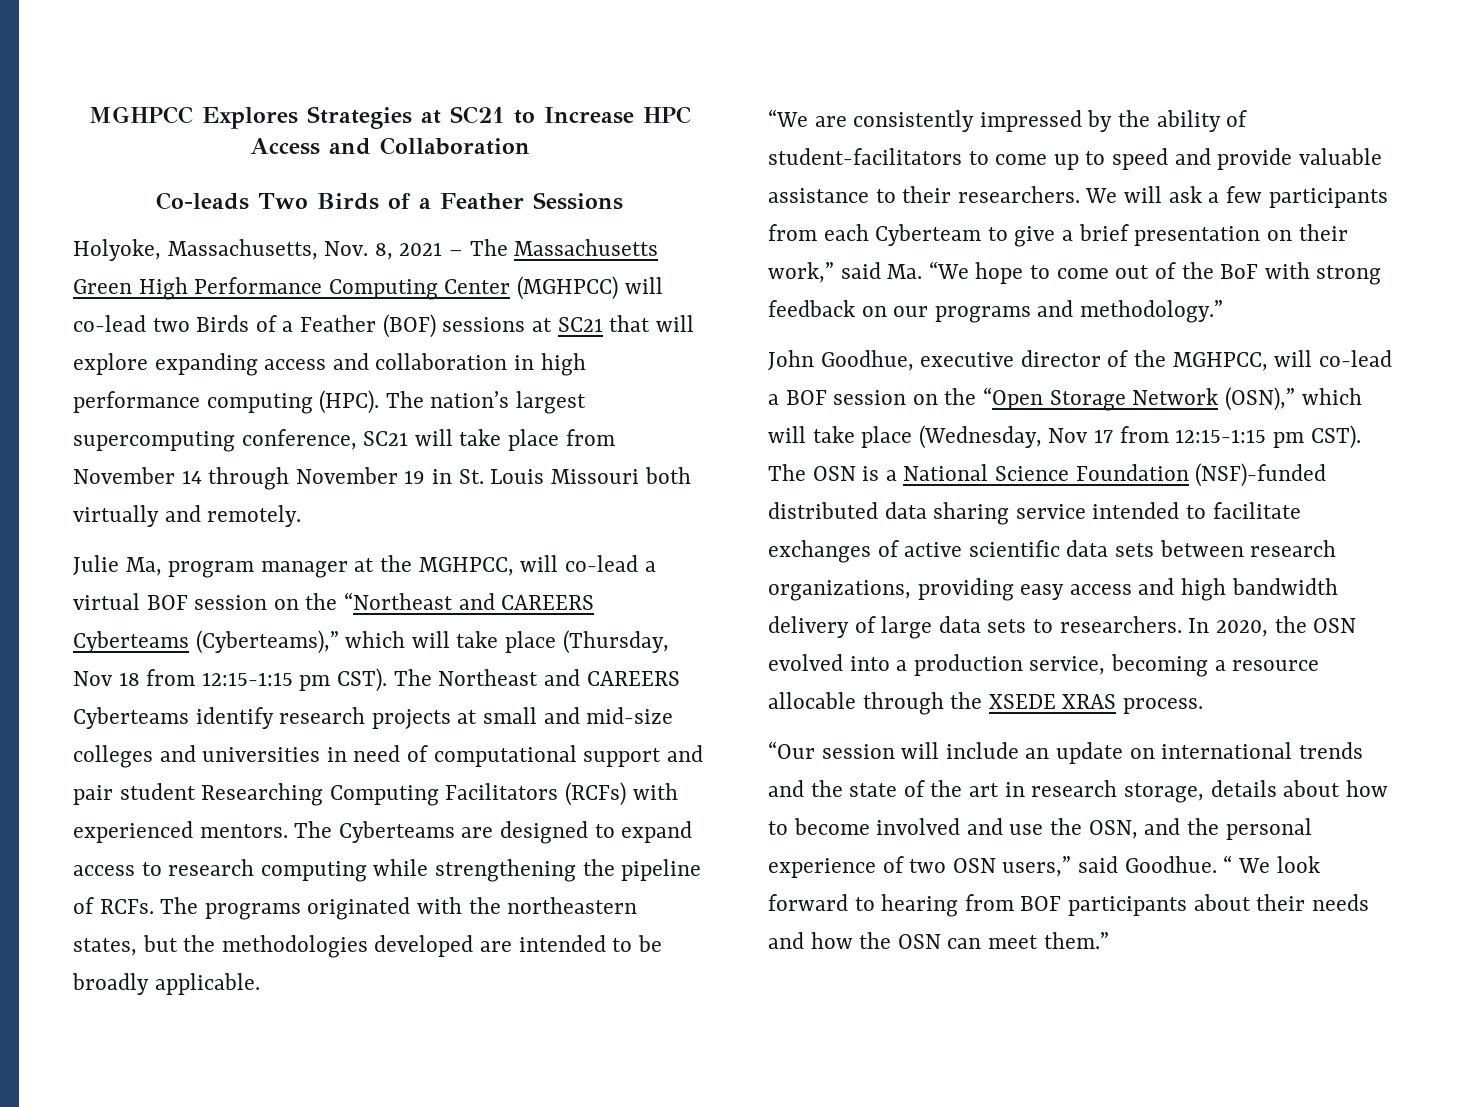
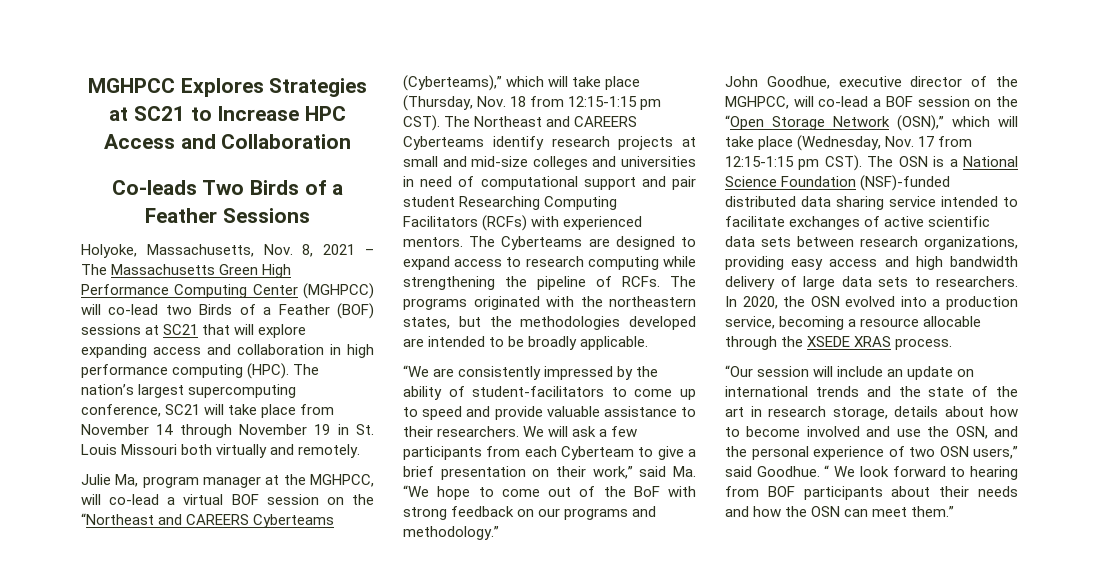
[73,671,113,686] Nov -> [477,96,507,107] Nov.
[1048,428,1089,443] Nov -> [885,136,915,147] Nov.

